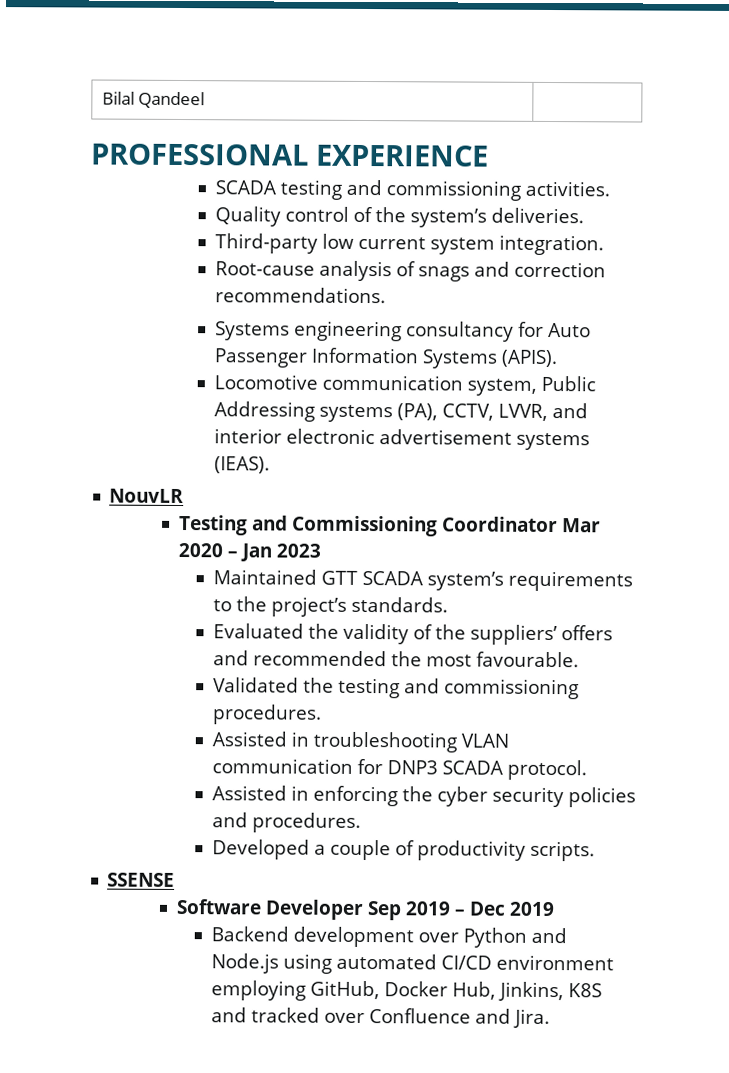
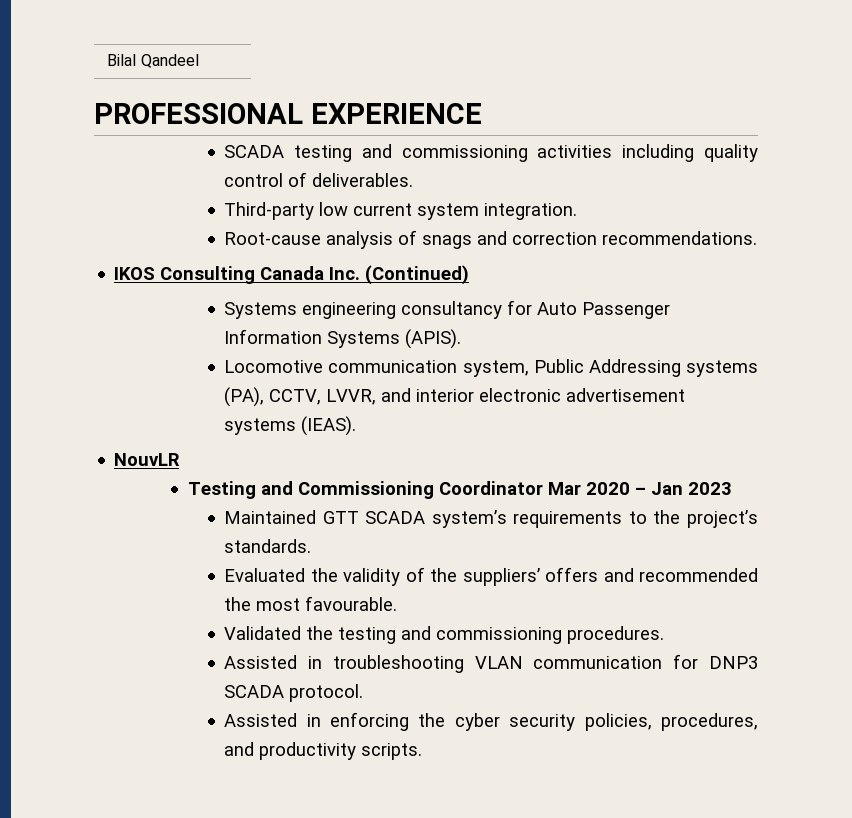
[524,180,610,197] [214,206,584,228] activities. // Quality control of the system’s deliveries. -> [537,144,758,162] [224,172,414,187] activities including quality control of deliverables.
(386, 295) none -> [114,265,470,285] // IKOS Consulting Canada Inc. (Continued)
[567,787,636,808] [211,812,361,833] [211,839,595,862] [107,872,176,887] [175,898,555,921] [210,926,567,948] [210,953,614,974] [210,980,602,1002] [210,1007,550,1029] policies and procedures. // Developed a couple of productivity scripts. // SSENSE // Software Developer Sep 2019 – Dec 2019 // Backend development over Python and Node.js using automated CI/CD environment employing GitHub, Docker Hub, Jinkins, K8S and tracked over Confluence and Jira. -> [584,713,758,731] [224,742,423,760] policies, procedures, and productivity scripts.

